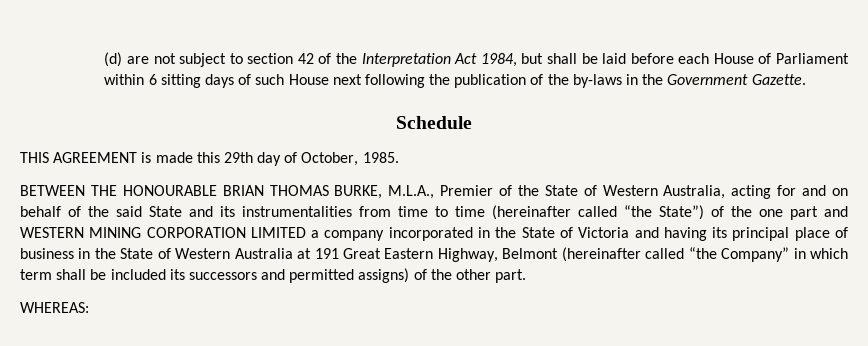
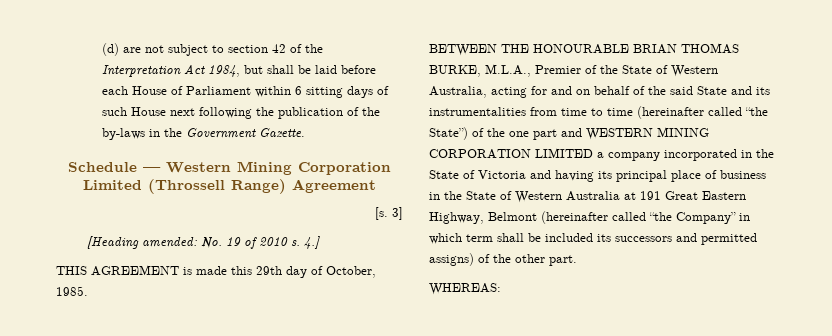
(472, 122) none -> [143,161,391,175] [83,179,376,194] [375,207,403,220] [86,236,320,249] — Western Mining Corporation Limited (Throssell Range) Agreement // [s. 3] // [Heading amended: No. 19 of 2010 s. 4.]

